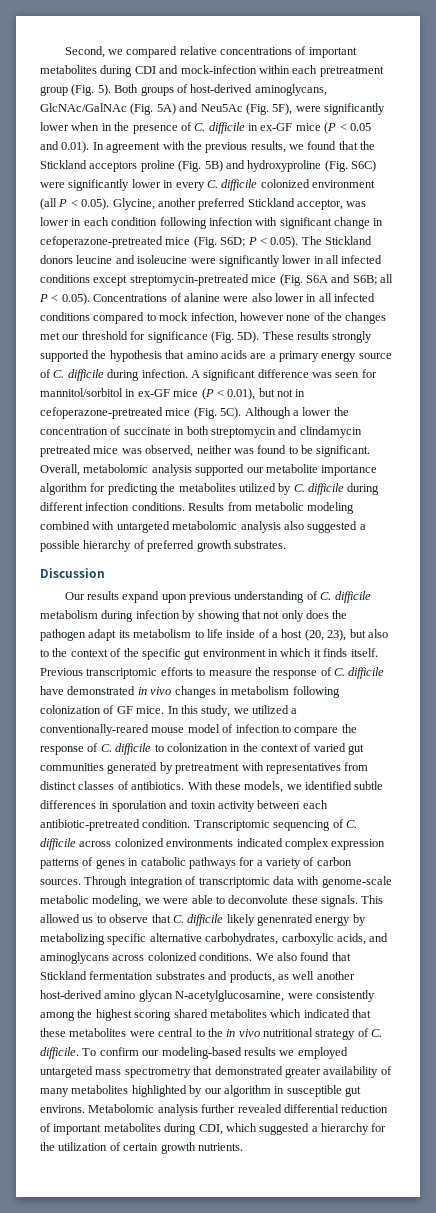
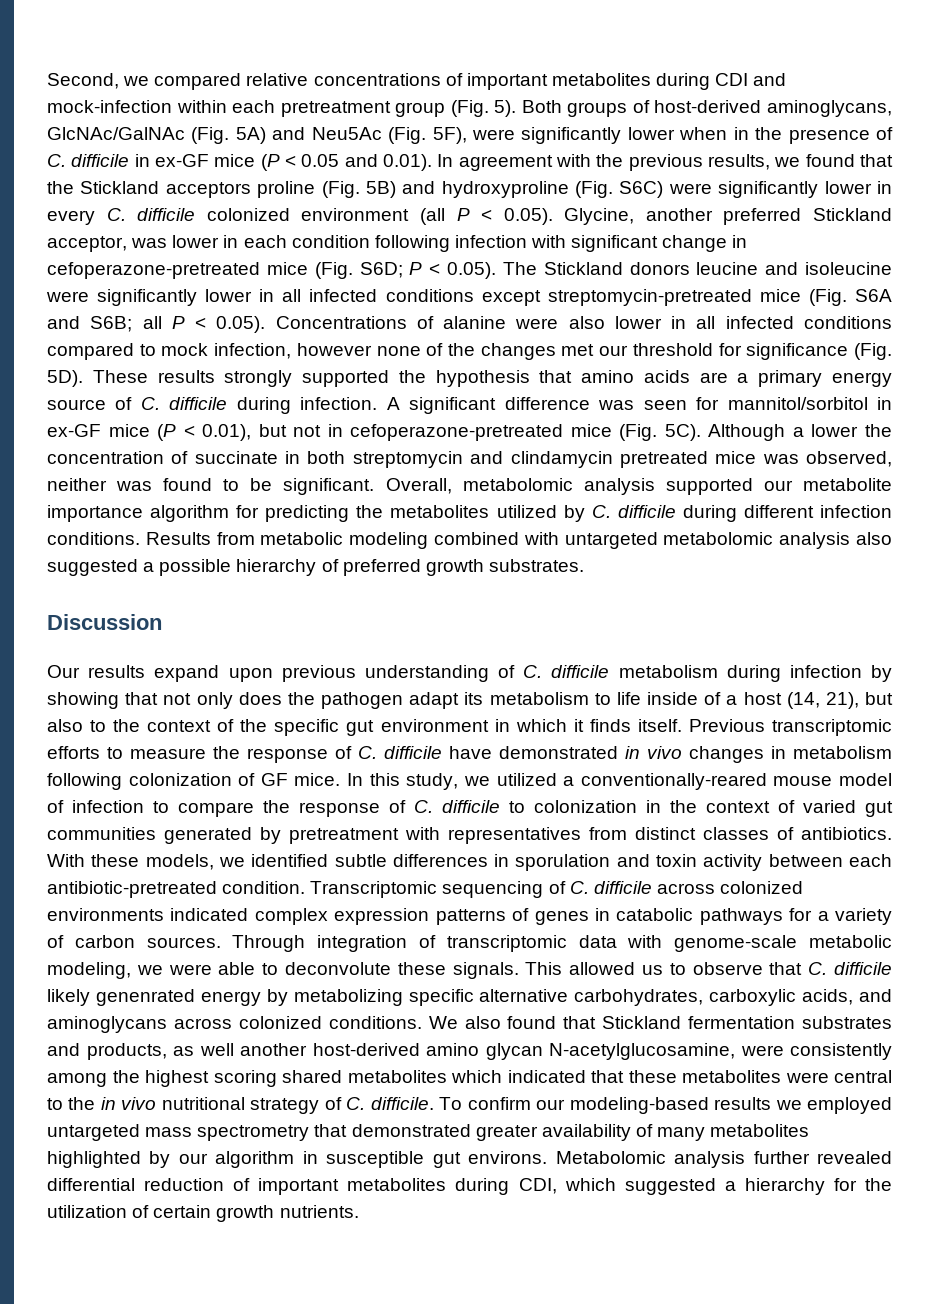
[304,629,347,641] (20, 23), -> [786,692,859,709] (14, 21),

